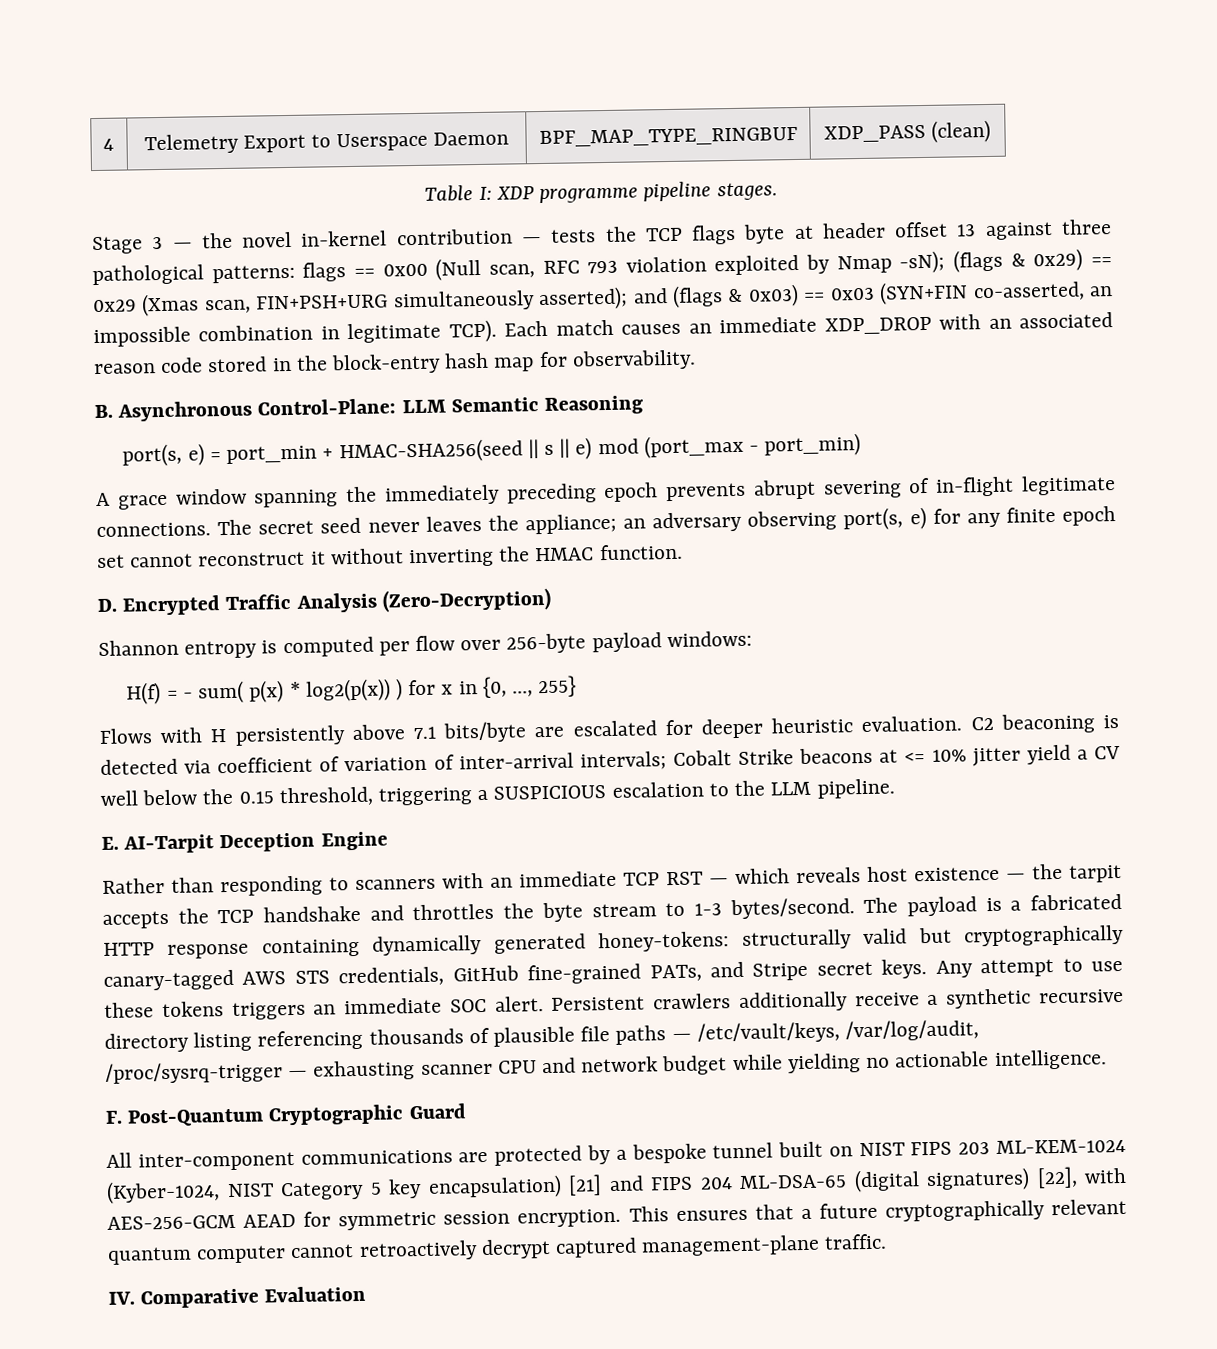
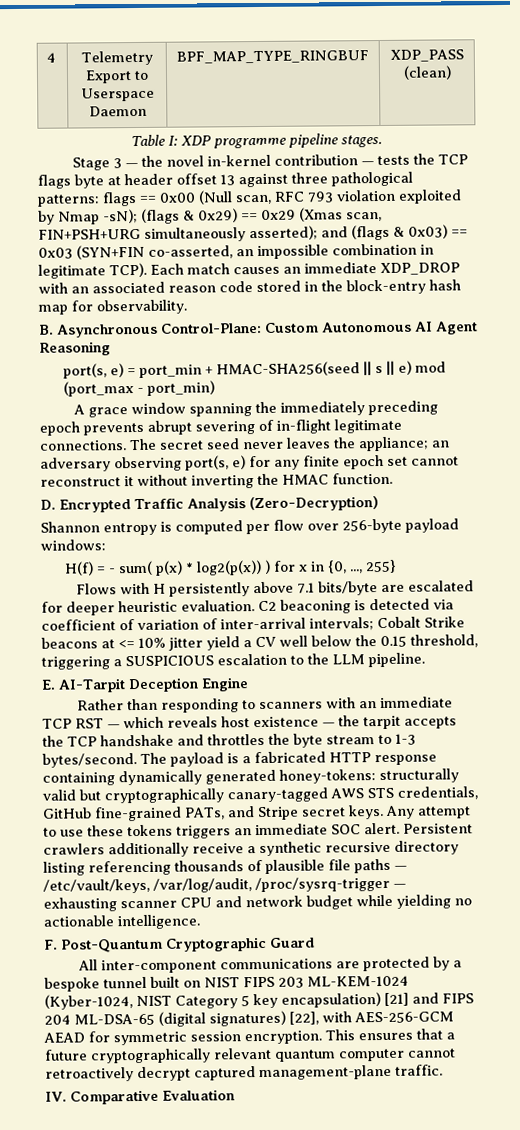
[401,397,539,414] LLM Semantic -> [265,321,478,335] Custom Autonomous AI Agent

